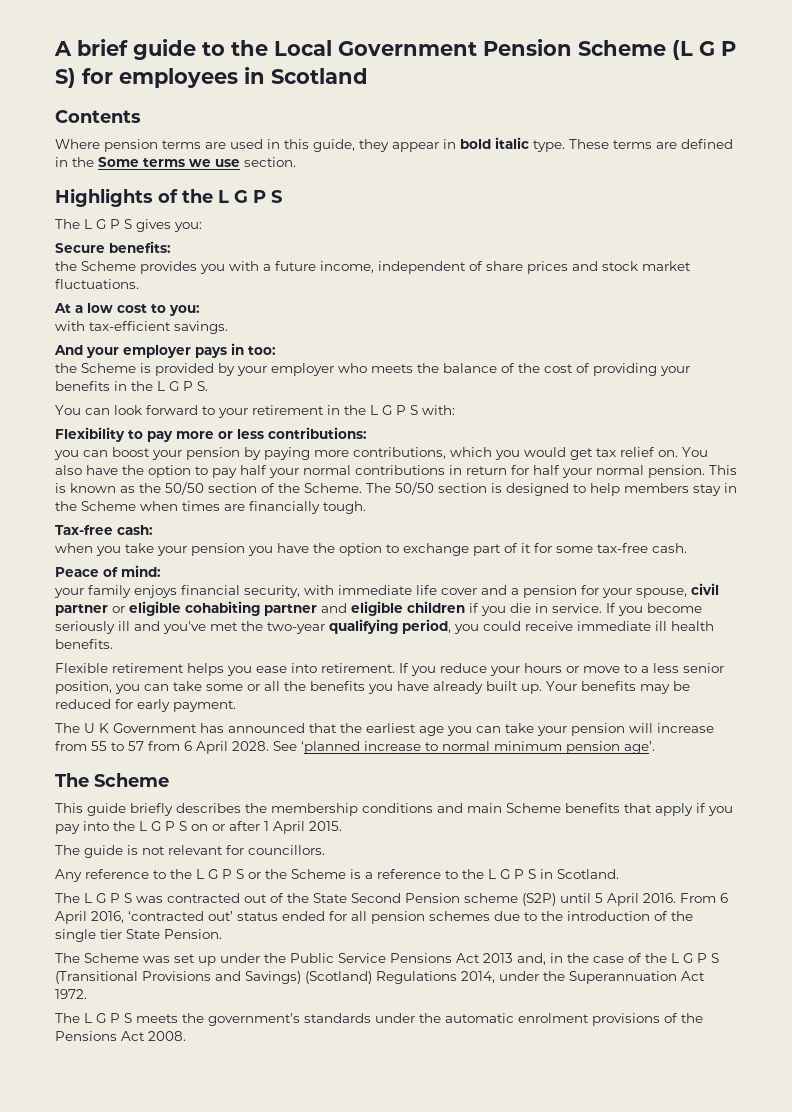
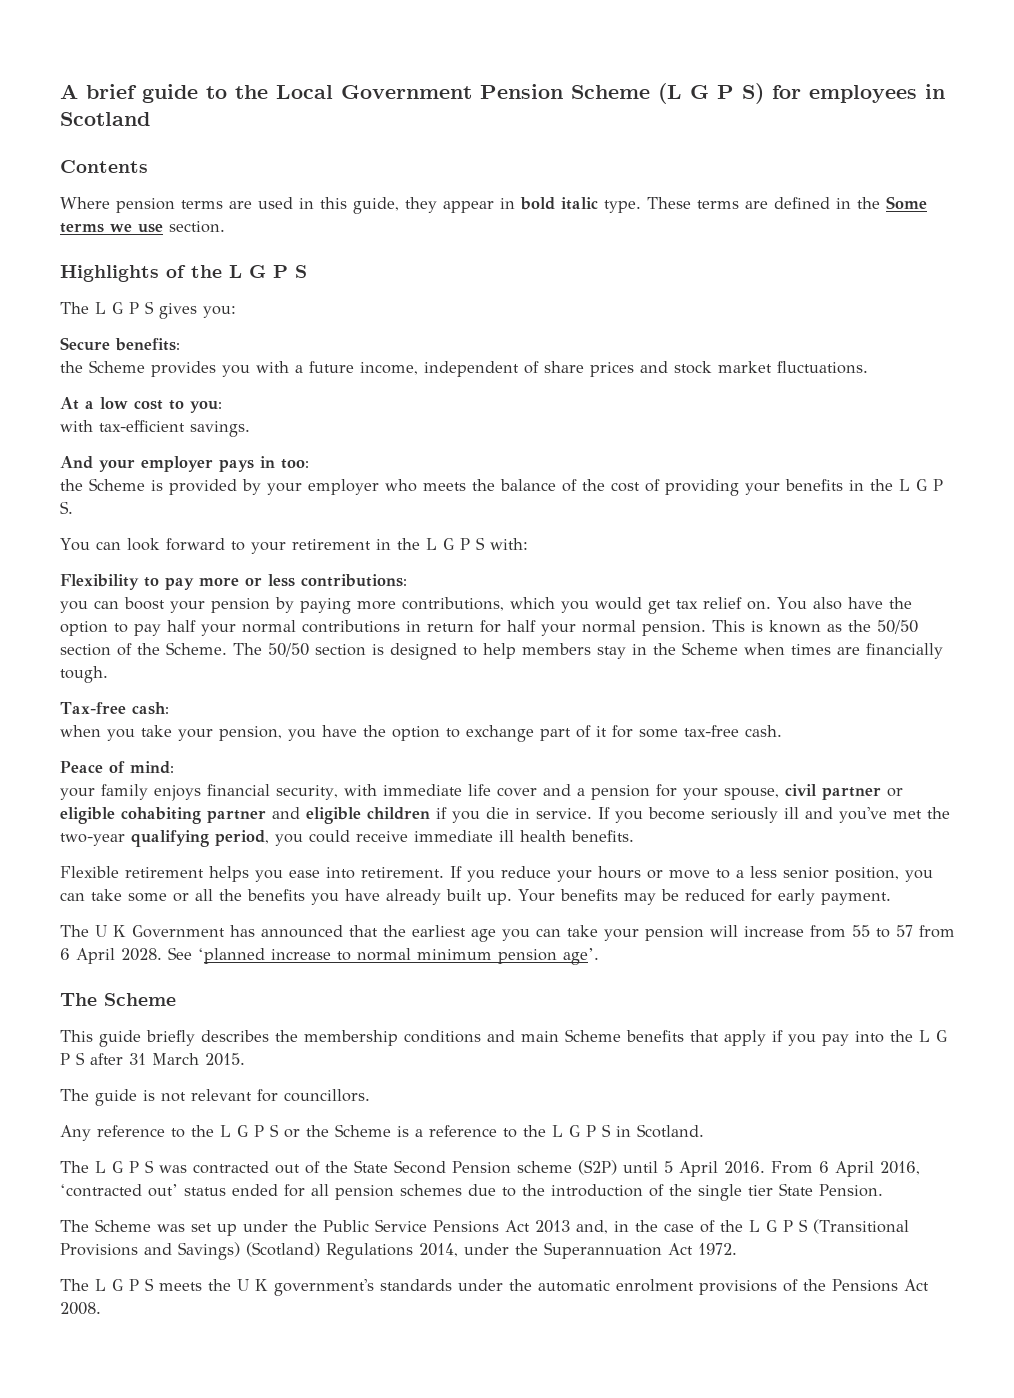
[191,543,245,556] pension -> [219,726,282,741] pension,
[191,821,305,834] on or after 1 April -> [90,1053,199,1065] after 31 March
(204, 1018) none -> [237,1279,268,1291] U K

